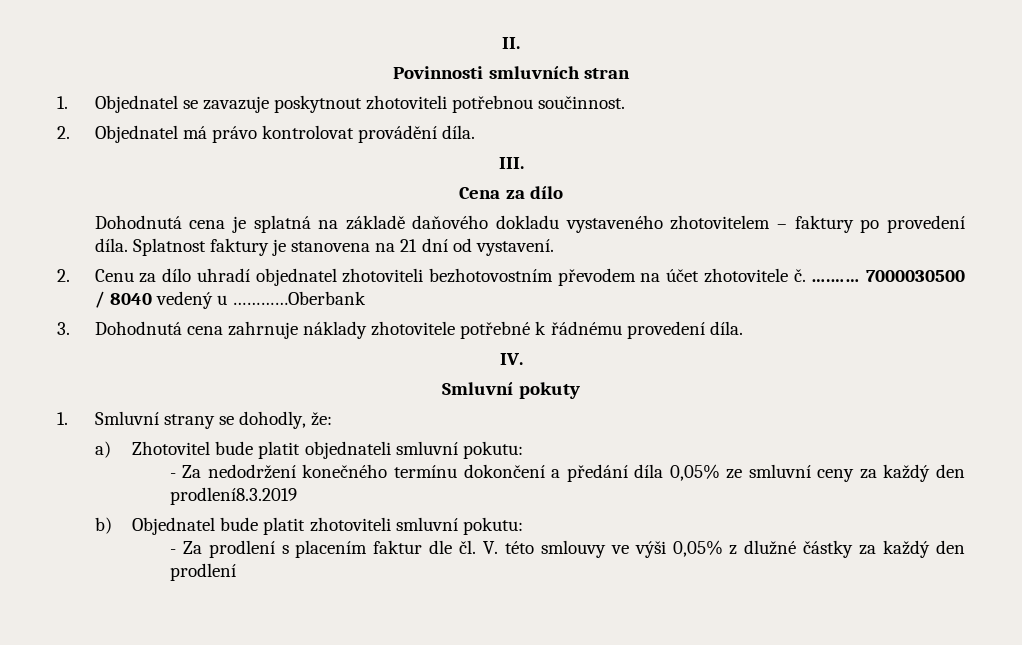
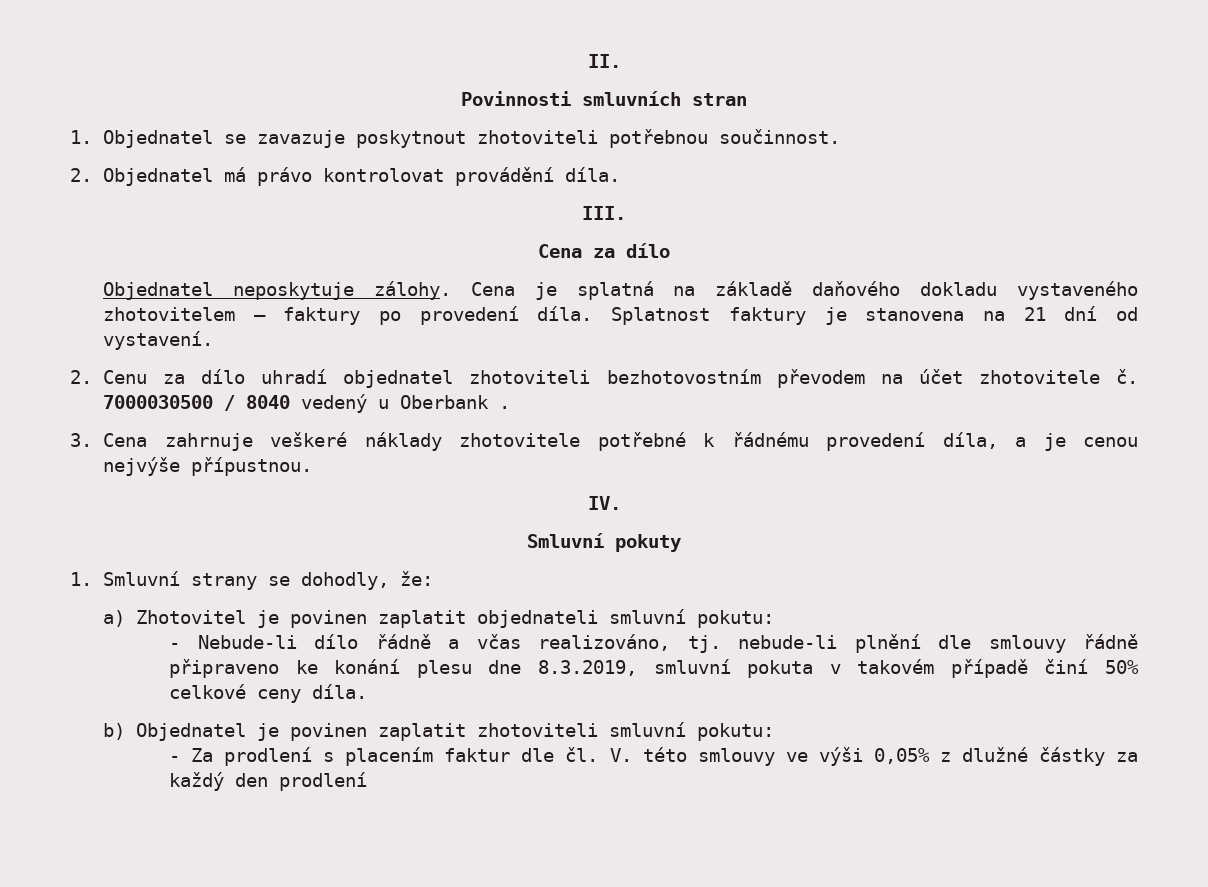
[94,215,226,229] Dohodnutá cena -> [103,281,515,300] Objednatel neposkytuje zálohy. Cena
[811,279,861,282] ….…… -> (1138, 376) none
[232,291,367,305] …………Oberbank -> [400,395,511,409] Oberbank .
[94,321,298,339] Dohodnutá cena zahrnuje -> [103,432,348,451] Cena zahrnuje veškeré
[709,321,743,335] díla. -> [942,432,1138,451] [103,457,313,476] díla, a je cenou nejvýše přípustnou.
[215,441,301,459] bude platit -> [257,610,467,628] je povinen zaplatit
[182,464,966,482] [169,487,297,505] Za nedodržení konečného termínu dokončení a předání díla 0,05% ze smluvní ceny za každý den prodlení8.3.2019 -> [197,634,1138,653] [169,659,1140,678] [169,684,368,703] Nebude-li dílo řádně a včas realizováno, tj. nebude-li plnění dle smlouvy řádně připraveno ke konání plesu dne 8.3.2019, smluvní pokuta v takovém případě činí 50% celkové ceny díla.
[220,517,306,535] bude platit -> [257,723,467,741] je povinen zaplatit

